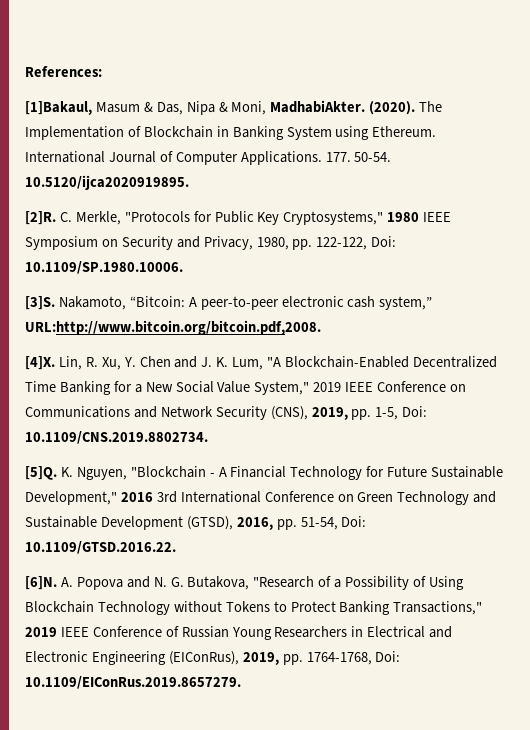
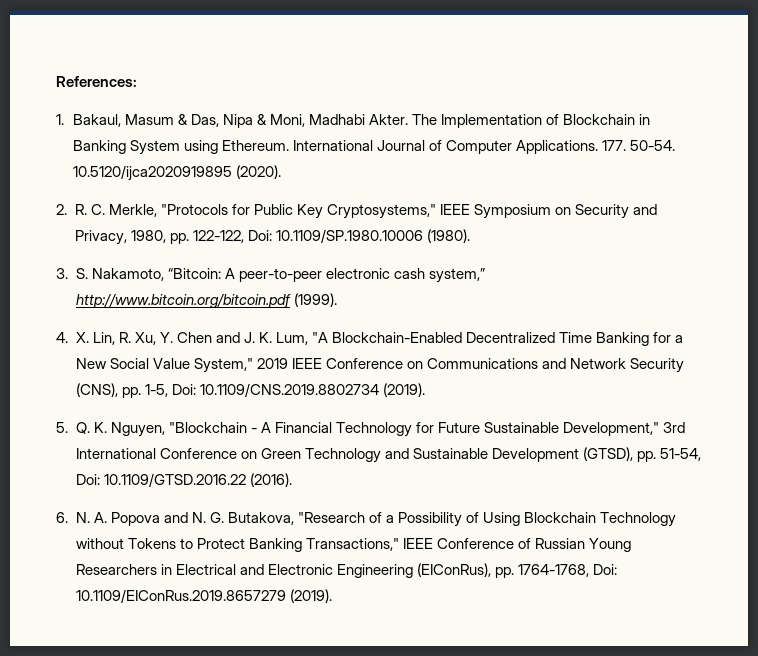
[25,101,92,115] [1]Bakaul, -> [56,114,121,127] 1. Bakaul,
[270,100,416,115] MadhabiAkter. (2020). -> [309,114,409,125] Madhabi Akter.
[25,175,189,190] [25,211,56,225] 10.5120/ijca2020919895. // [2]R. -> [72,165,281,181] [56,204,87,215] 10.5120/ijca2020919895 (2020). // 2. R.
[387,212,420,222] 1980 -> (436, 211) none
[25,261,183,274] [25,296,55,310] 10.1109/SP.1980.10006. // [3]S. -> [275,229,470,243] [56,268,88,279] 10.1109/SP.1980.10006 (1980). // 3. S.
[25,320,321,335] [25,356,55,370] URL:http://www.bitcoin.org/bitcoin.pdf,2008. // [4]X. -> [75,293,337,308] [56,332,89,343] http://www.bitcoin.org/bitcoin.pdf (1999). // 4. X.
[311,407,348,420] 2019, -> (118, 390) none
[25,431,208,444] [25,466,57,480] 10.1109/CNS.2019.8802734. // [5]Q. -> [199,383,425,397] [56,422,90,434] 10.1109/CNS.2019.8802734 (2019). // 5. Q.
[120,492,153,502] 2016 -> (660, 429) none
[236,517,273,530] 2016, -> (633, 454) none
[25,541,176,554] [25,576,57,590] 10.1109/GTSD.2016.22. // [6]N. -> [103,473,292,487] [56,512,90,523] 10.1109/GTSD.2016.22 (2016). // 6. N.
[25,627,57,637] 2019 -> (399, 544) none
[242,652,279,665] 2019, -> (491, 570) none
[25,676,241,689] 10.1109/EIConRus.2019.8657279. -> [75,589,332,603] 10.1109/EIConRus.2019.8657279 (2019).

